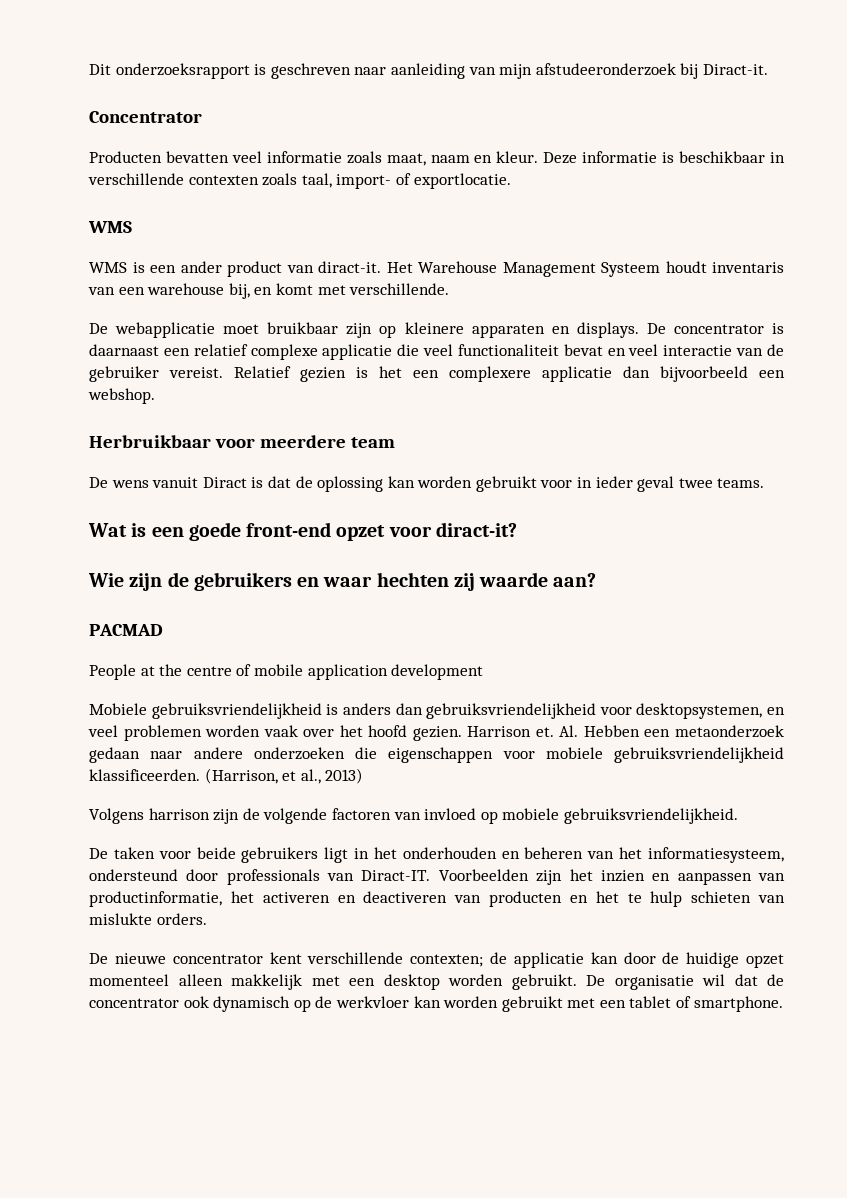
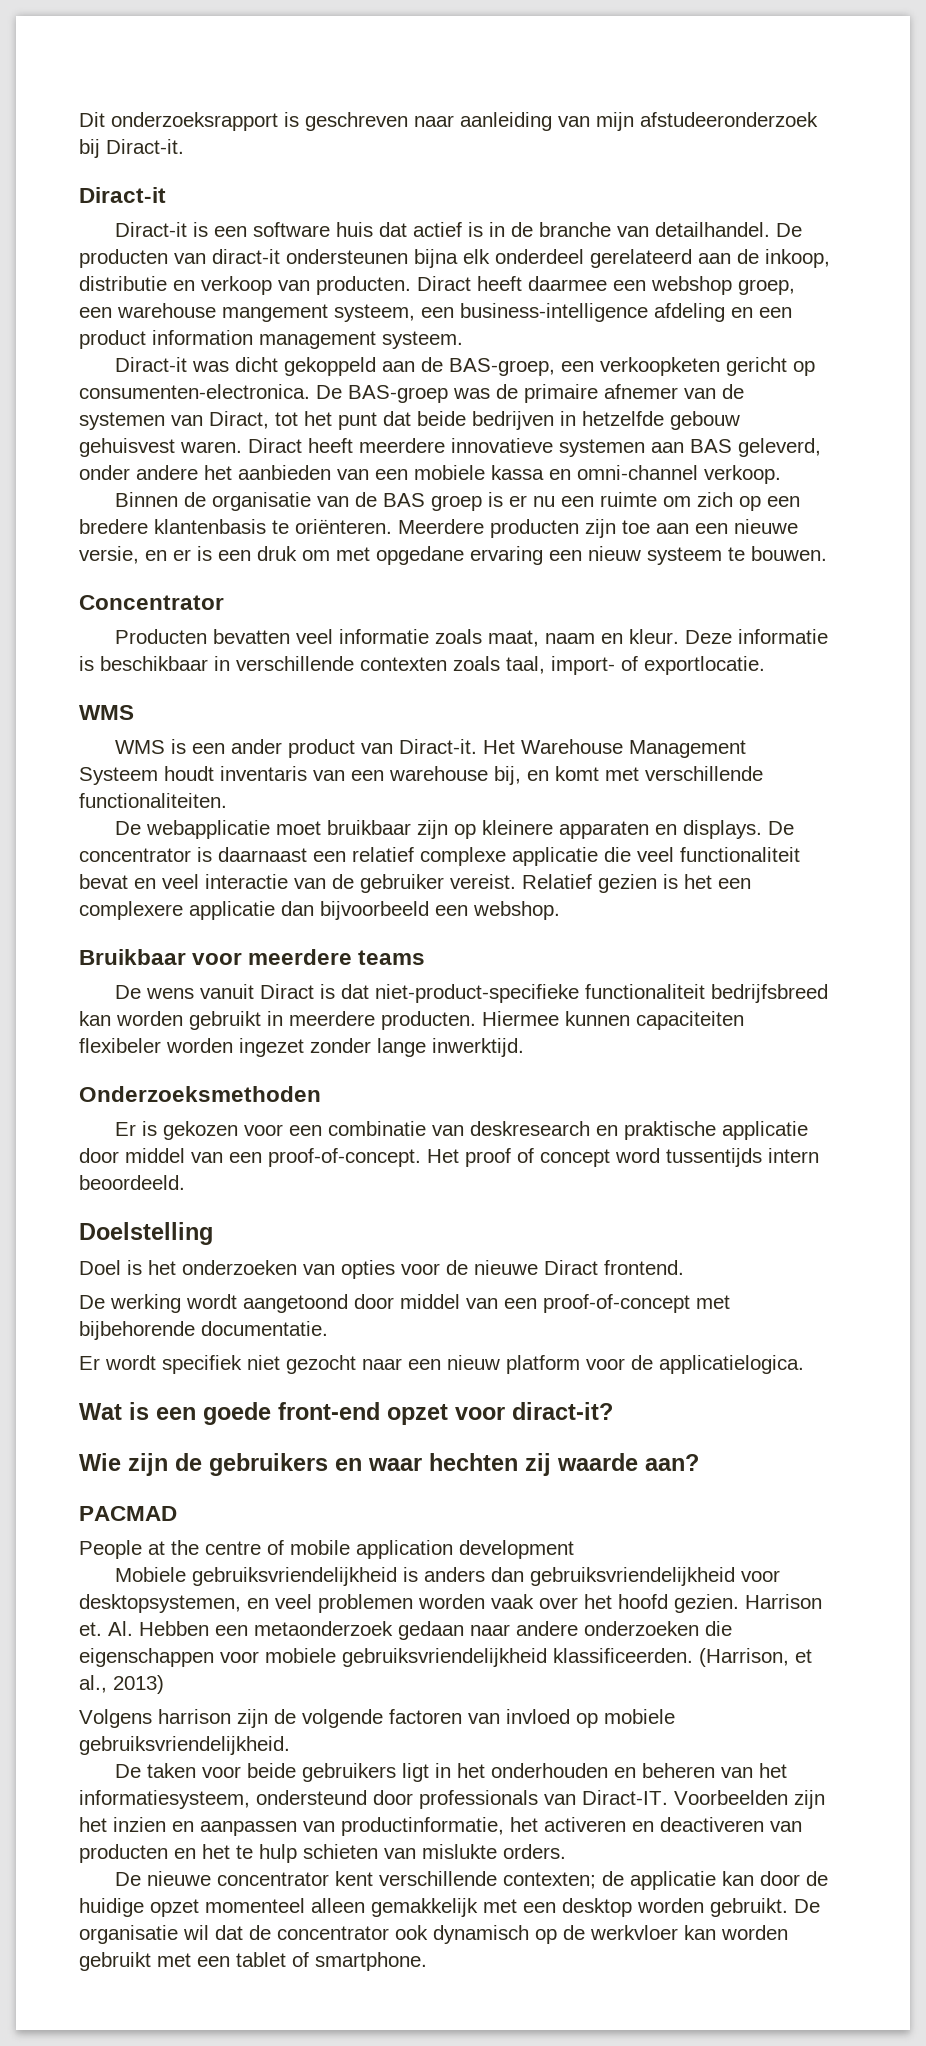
(768, 69) none -> [79,187,166,203] [114,222,802,237] [79,249,830,268] [79,276,795,295] [79,303,792,322] [79,330,463,349] [114,357,815,376] [79,384,744,403] [79,411,740,430] [79,438,821,457] [79,465,781,484] [114,492,800,511] [79,519,798,538] [79,546,827,565] // Diract-it // Diract-it is een software huis dat actief is in de branche van detailhandel. De producten van diract-it ondersteunen bijna elk onderdeel gerelateerd aan de inkoop, distributie en verkoop van producten. Diract heeft daarmee een webshop groep, een warehouse mangement systeem, een business-intelligence afdeling en een product information management systeem. // Diract-it was dicht gekoppeld aan de BAS-groep, een verkoopketen gericht op consumenten-electronica. De BAS-groep was de primaire afnemer van de systemen van Diract, tot het punt dat beide bedrijven in hetzelfde gebouw gehuisvest waren. Diract heeft meerdere innovatieve systemen aan BAS geleverd, onder andere het aanbieden van een mobiele kassa en omni-channel verkoop. // Binnen de organisatie van de BAS groep is er nu een ruimte om zich op een bredere klantenbasis te oriënteren. Meerdere producten zijn toe aan een nieuwe versie, en er is een druk om met opgedane ervaring een nieuw systeem te bouwen.
[318,261,381,273] diract-it. -> [398,739,477,754] Diract-it.
[349,283,450,295] verschillende. -> [645,766,763,781] [79,793,227,808] verschillende functionaliteiten.
[89,435,211,448] Herbruikbaar -> [79,949,186,965] Bruikbaar
[350,437,395,448] team -> [358,950,426,965] teams
[295,476,765,492] de oplossing kan worden gebruikt voor in ieder geval twee teams. -> [374,984,828,1003] [79,1011,744,1030] [79,1038,524,1057] [79,1086,321,1102] [114,1121,808,1140] [79,1148,819,1167] [79,1175,185,1190] [79,1222,213,1245] [79,1260,684,1279] [79,1294,730,1313] [79,1321,328,1340] [79,1355,804,1374] niet-product-specifieke functionaliteit bedrijfsbreed kan worden gebruikt in meerdere producten. Hiermee kunnen capaciteiten flexibeler worden ingezet zonder lange inwerktijd. // Onderzoeksmethoden // Er is gekozen voor een combinatie van deskresearch en praktische applicatie door middel van een proof-of-concept. Het proof of concept word tussentijds intern beoordeeld. // Doelstelling // Doel is het onderzoeken van opties voor de nieuwe Diract frontend. // De werking wordt aangetoond door middel van een proof-of-concept met bijbehorende documentatie. // Er wordt specifiek niet gezocht naar een nieuw platform voor de applicatielogica.
[231,974,302,990] makkelijk -> [371,1898,478,1917] gemakkelijk

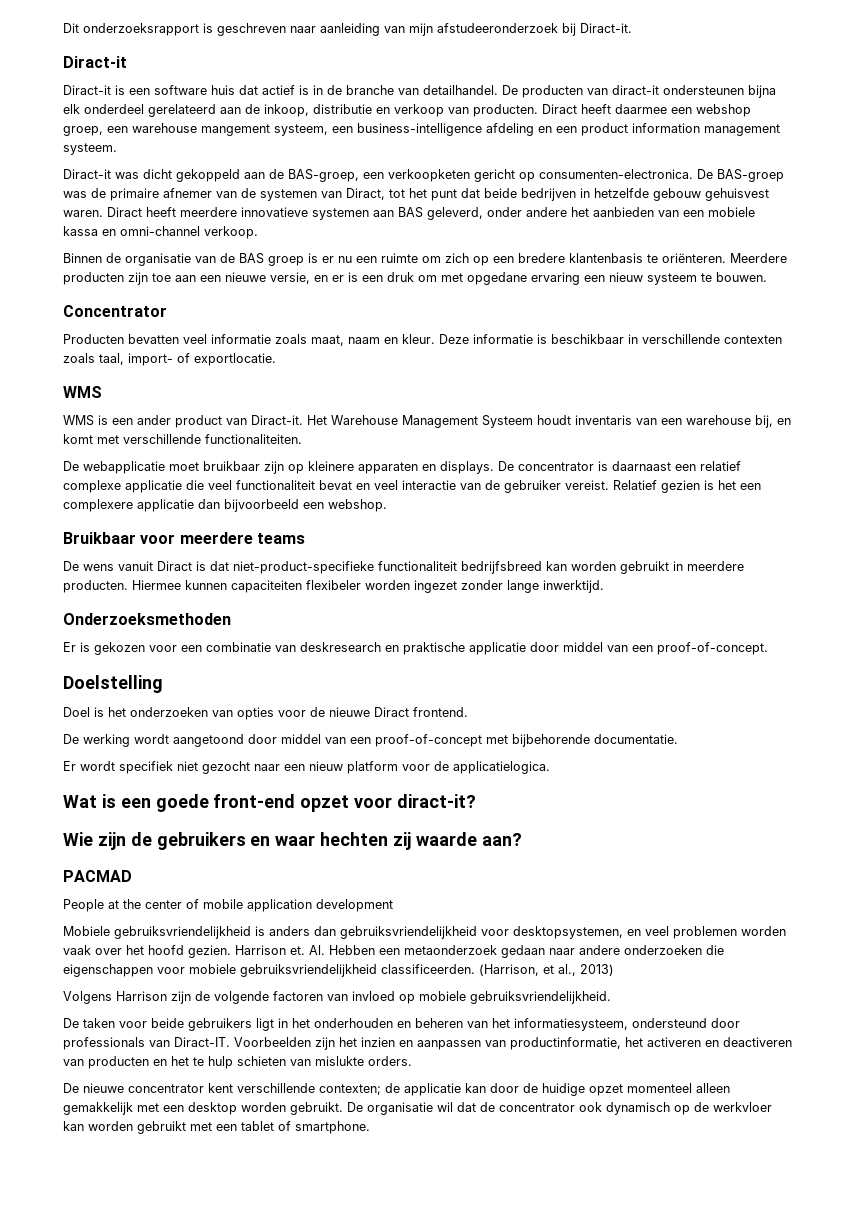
[427,1148,819,1167] [79,1175,185,1190] Het proof of concept word tussentijds intern beoordeeld. -> (768, 648) none
[205,1541,261,1555] centre -> [145,900,182,909] center
[553,1648,693,1663] klassificeerden. -> [381,964,475,974] classificeerden.
[158,1709,231,1724] harrison -> [116,991,167,1001] Harrison

